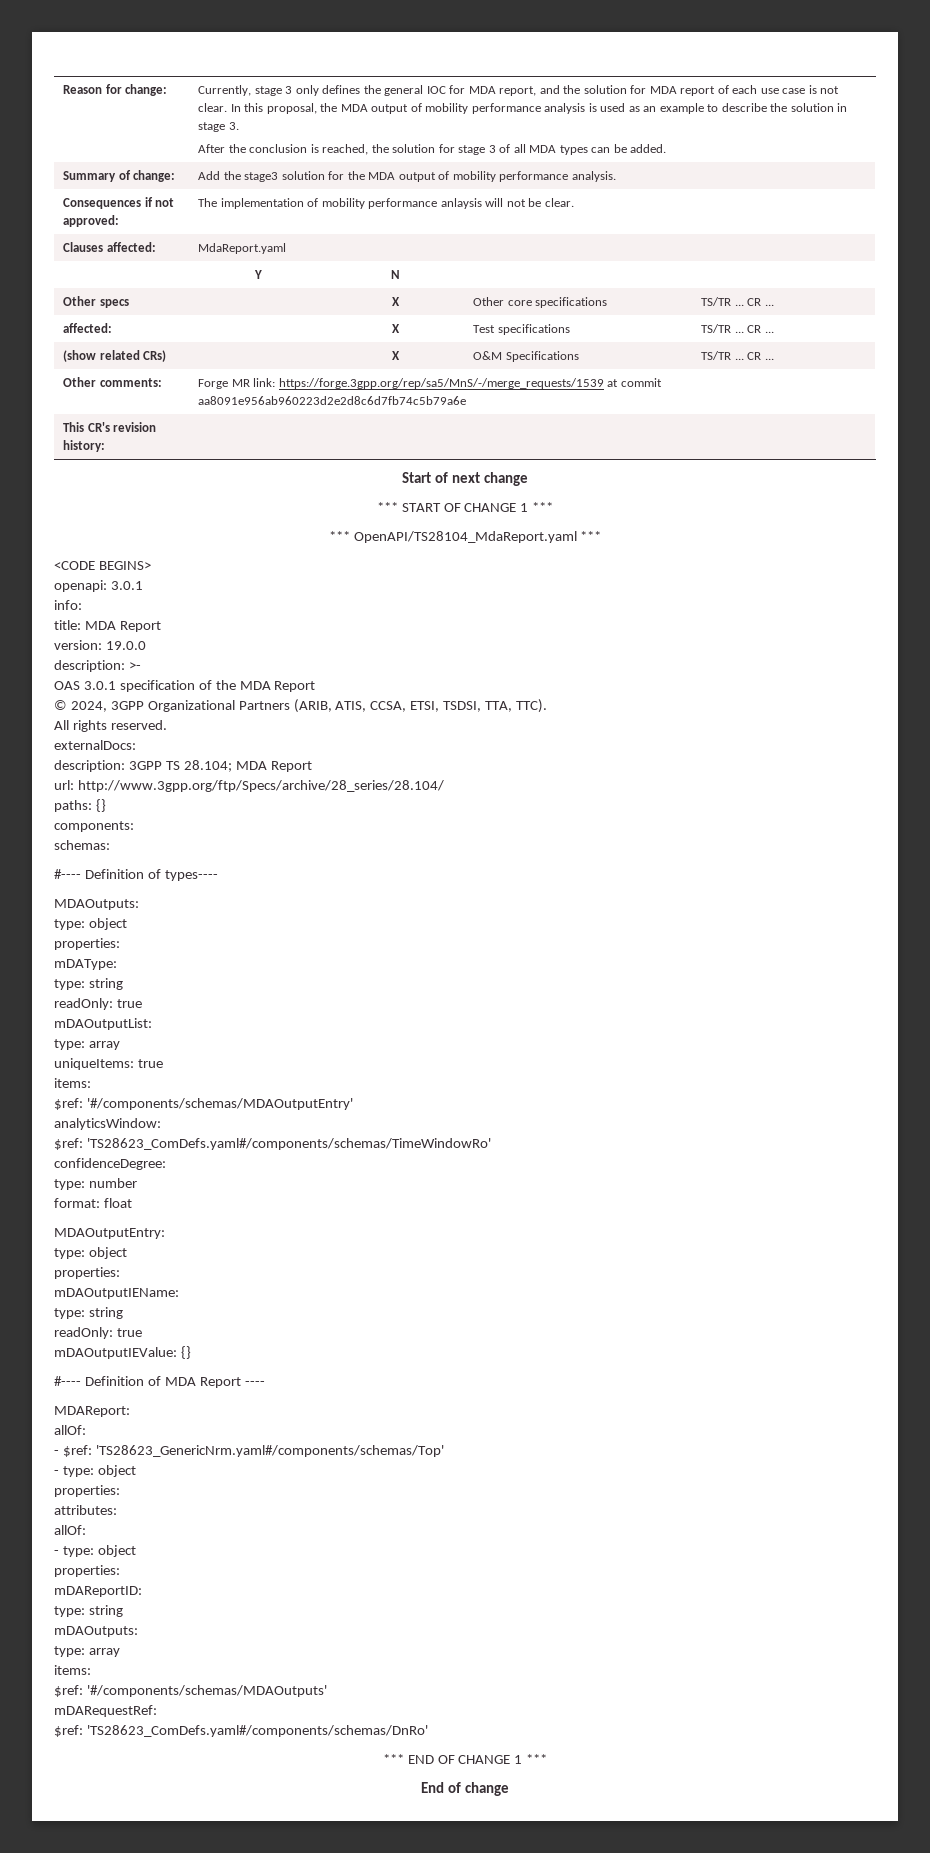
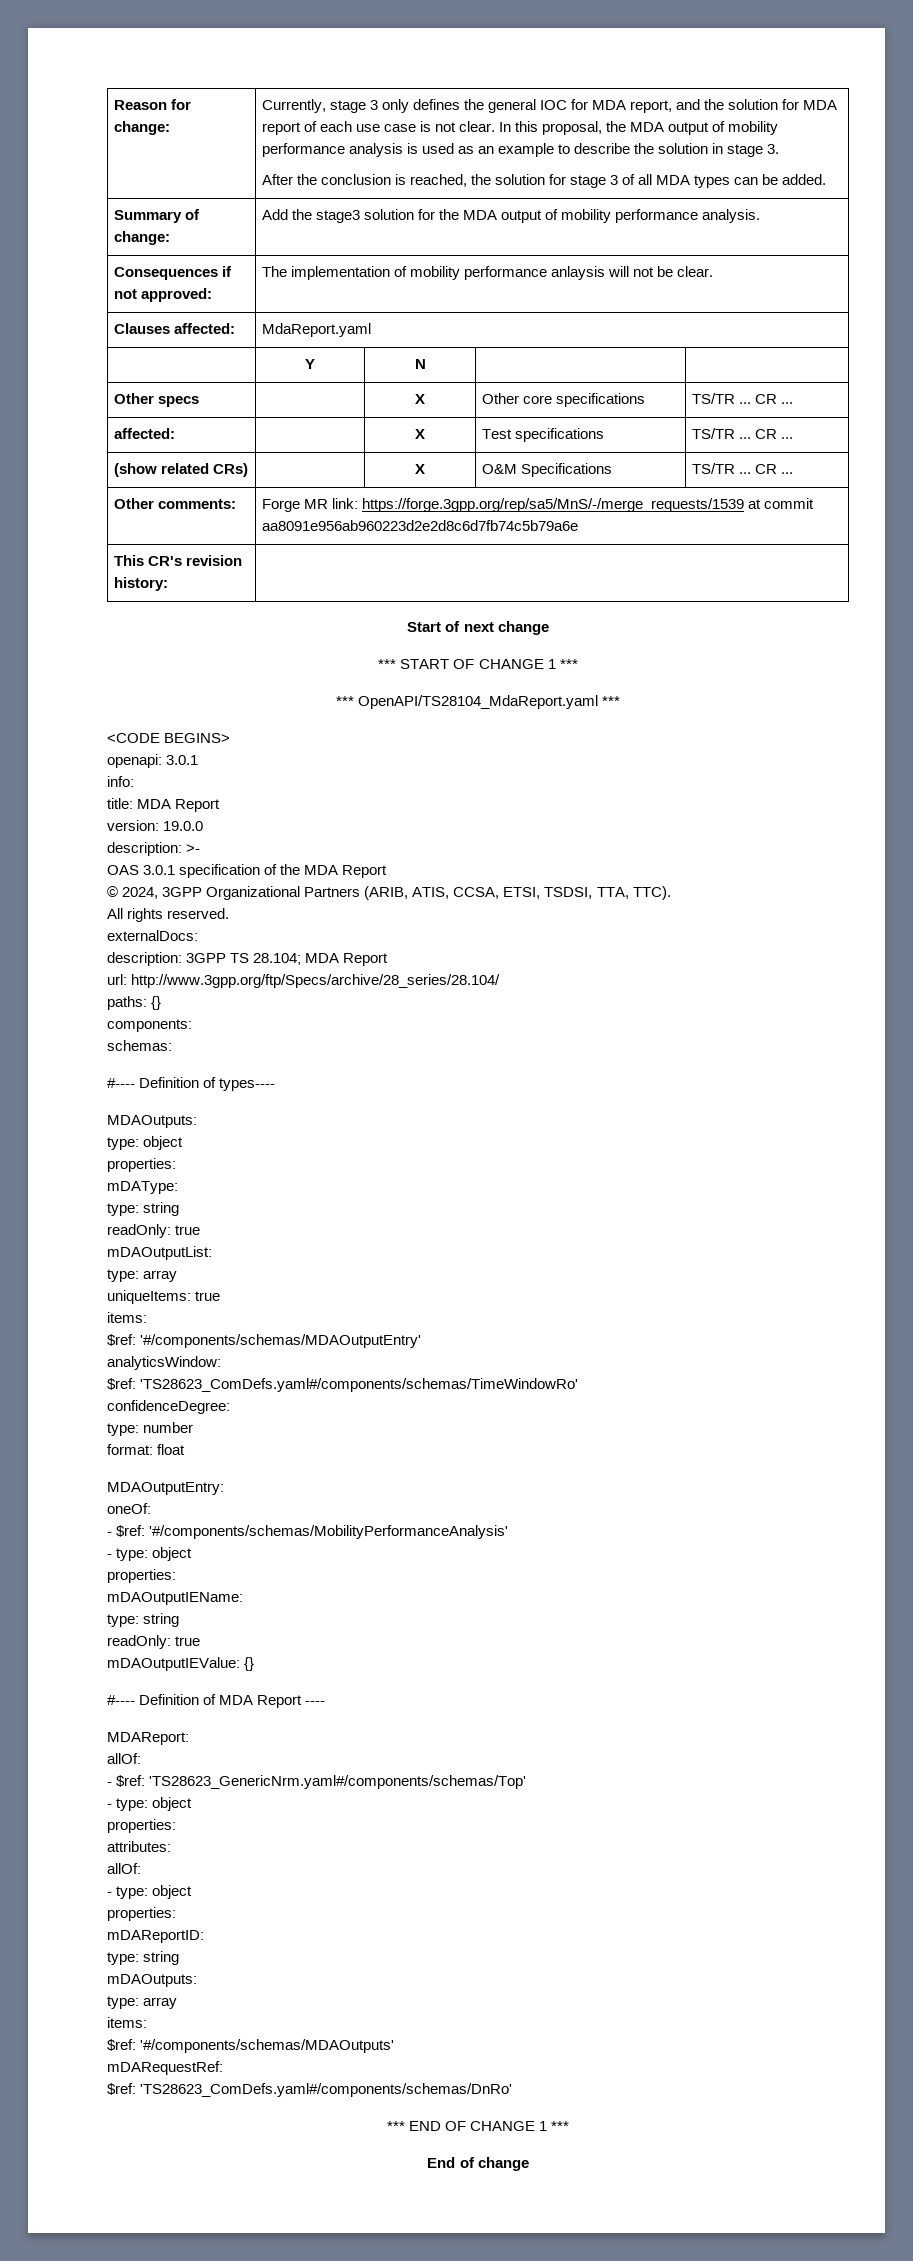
(165, 1233) none -> [107,1503,151,1514] [107,1525,509,1539] [107,1554,112,1558] oneOf: // - $ref: '#/components/schemas/MobilityPerformanceAnalysis' // -

